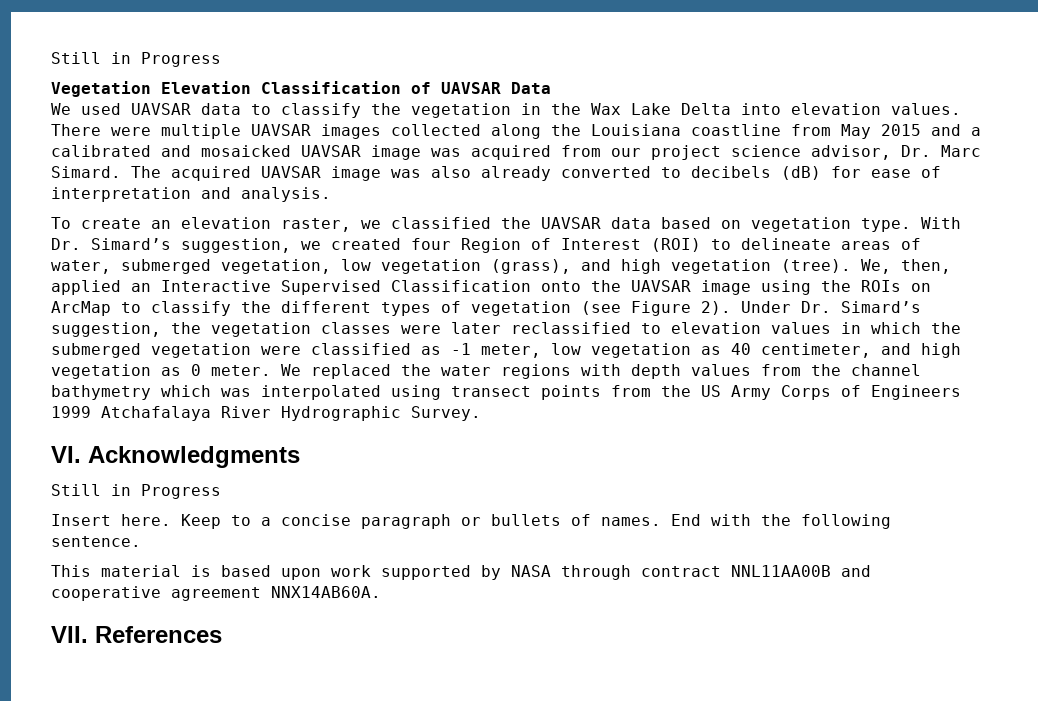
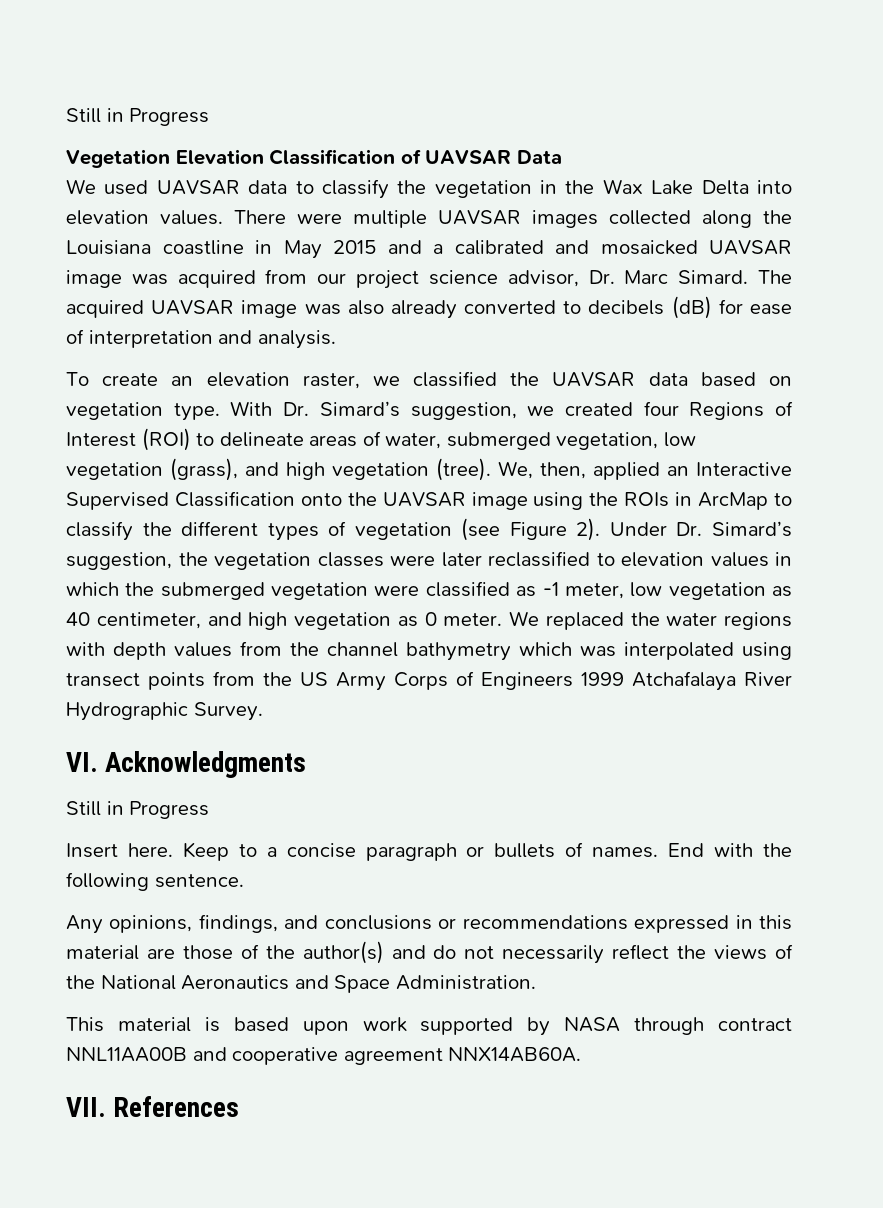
[791,124,831,136] from -> [255,240,272,254] in
[461,238,521,253] Region -> [689,402,765,420] Regions
[911,283,931,292] on -> [675,492,693,506] in
(141, 541) none -> [66,914,793,934] [66,941,793,964] [66,975,536,993] // Any opinions, findings, and conclusions or recommendations expressed in this material are those of the author(s) and do not necessarily reflect the views of the National Aeronautics and Space Administration.

